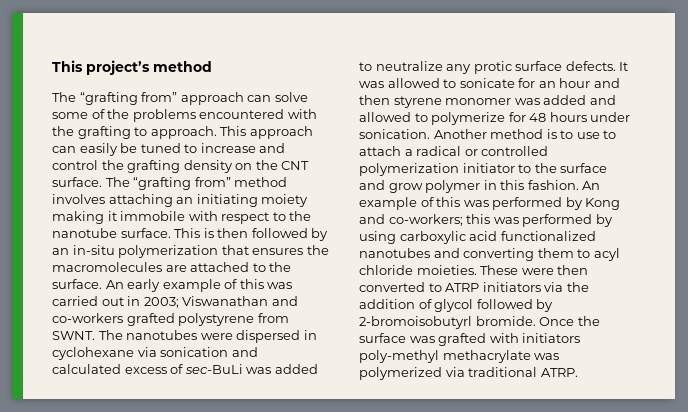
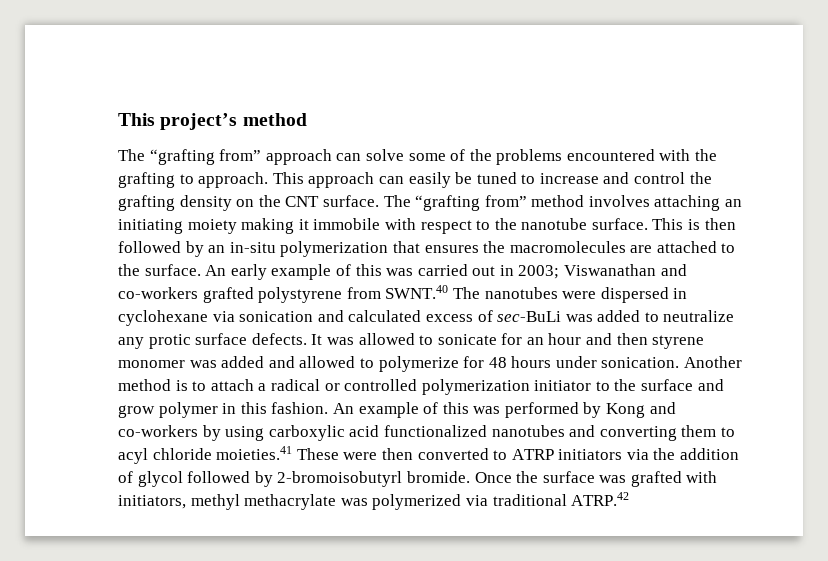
[52,331,95,340] SWNT. -> [385,285,449,299] SWNT.40
[576,130,617,139] use to -> (207, 386) none
[388,214,593,227] co-workers; this was performed -> [118,425,198,437] co-workers
[416,265,477,275] moieties. -> [216,446,293,460] moieties.41
[522,333,581,343] [359,350,439,363] initiators poly-methyl -> [118,494,240,510] initiators, methyl
[540,368,578,377] ATRP. -> [571,492,630,506] ATRP.42

